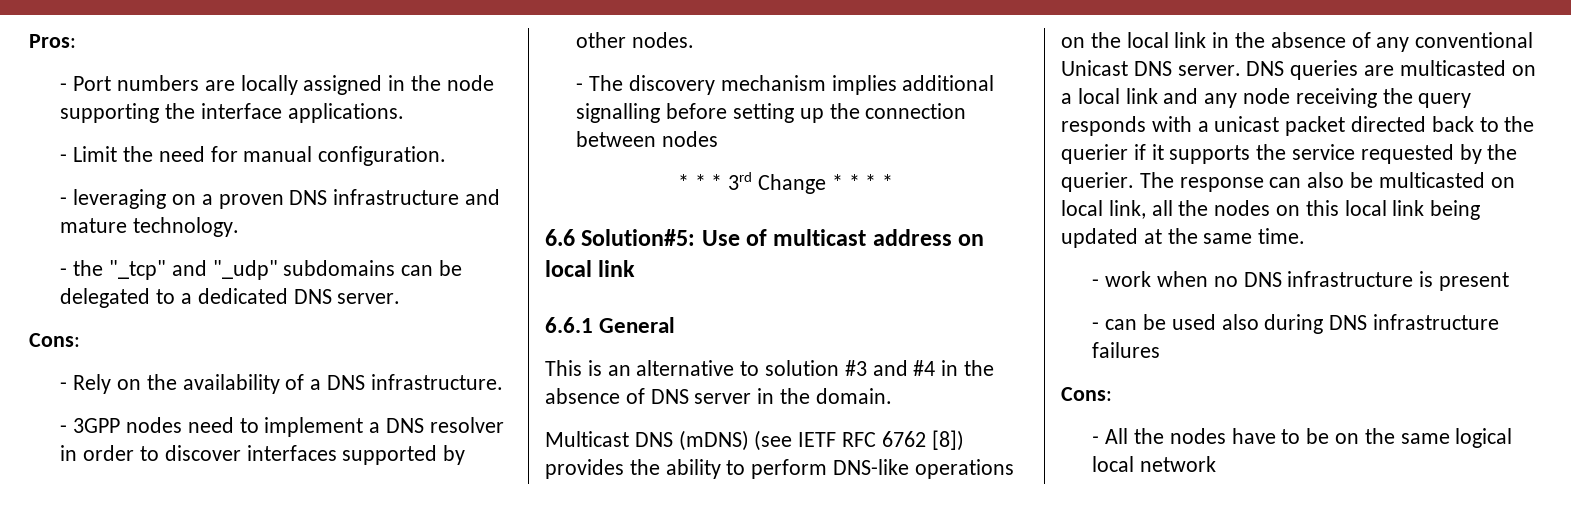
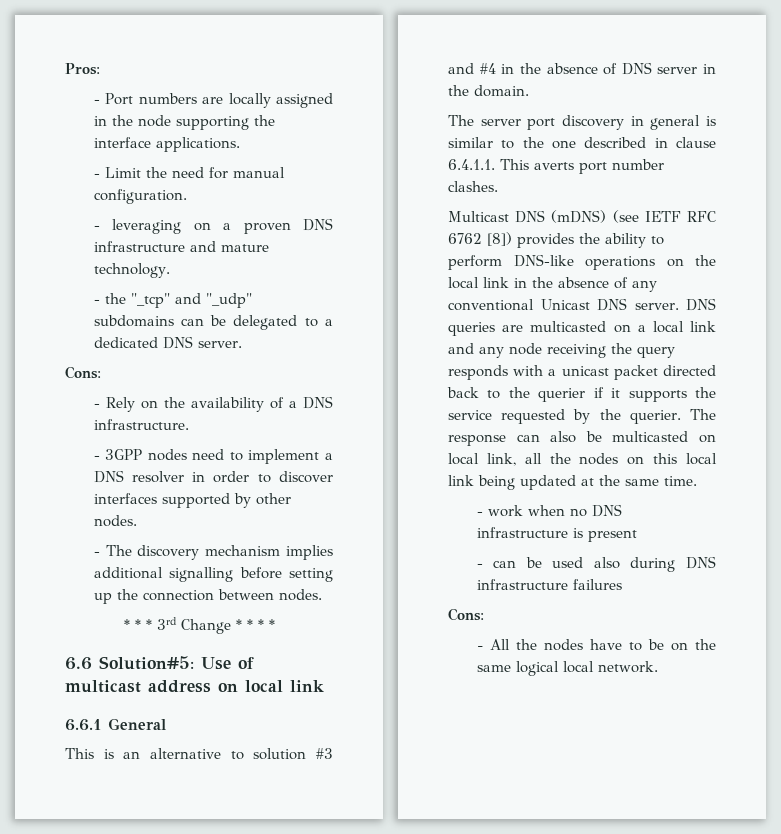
[662,131,719,147] nodes -> [278,589,322,601] nodes.
(892, 396) none -> [448,115,716,130] [448,137,716,149] [448,159,664,174] [448,181,498,192] // The server port discovery in general is similar to the one described in clause 6.4.1.1. This averts port number clashes.
[1140,456,1217,472] network -> [597,661,658,673] network.

